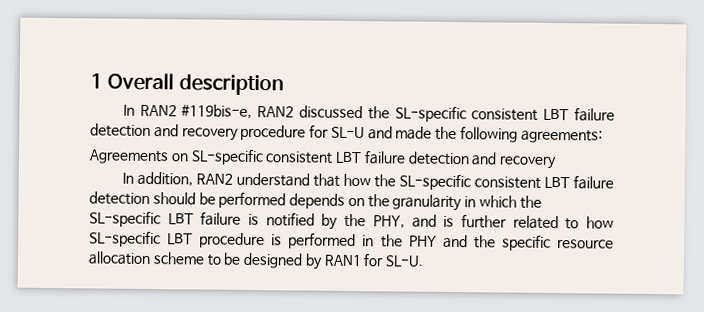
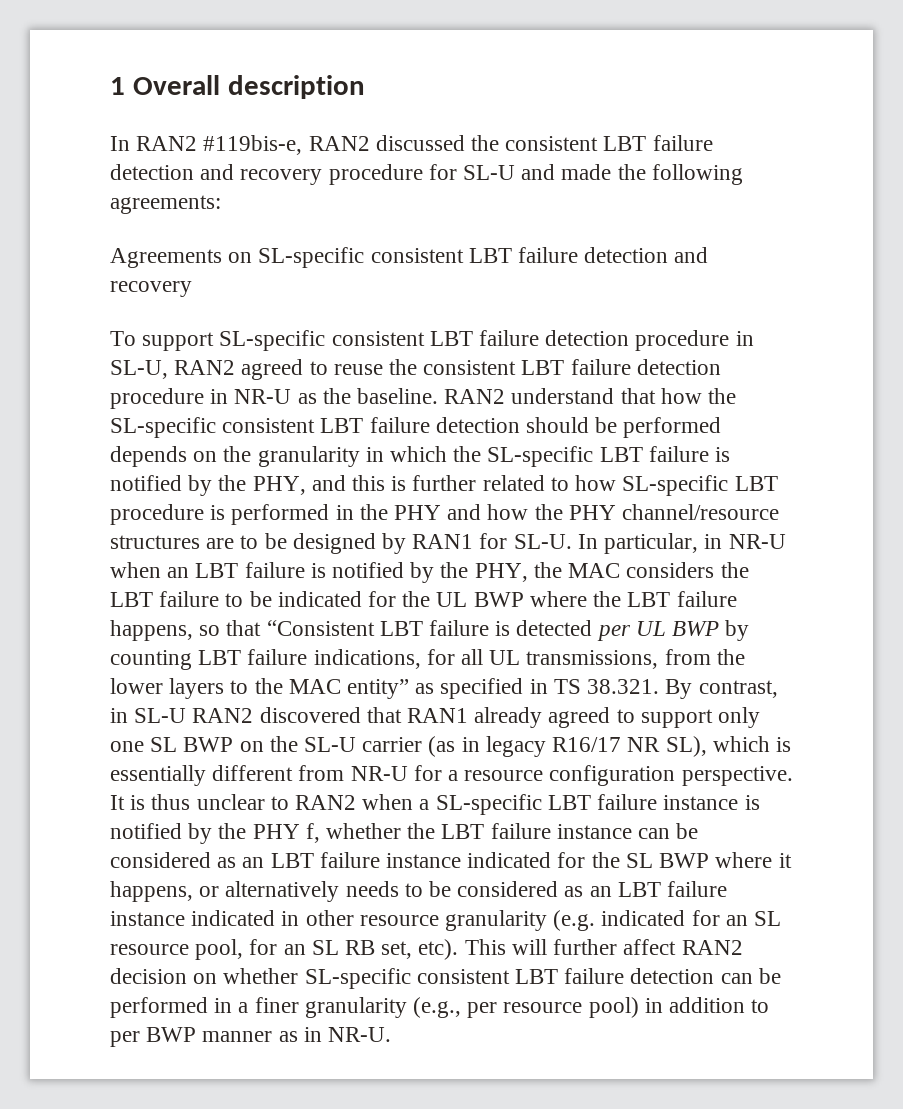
[394,105,467,123] SL-specific -> (500, 143) none
[121,171,193,187] In addition, -> [110,330,754,351] [110,359,721,380] [110,388,439,409] To support SL-specific consistent LBT failure detection procedure in SL-U, RAN2 agreed to reuse the consistent LBT failure detection procedure in NR-U as the baseline.
(437, 221) none -> [352,475,386,491] this
[473,234,614,251] [88,251,205,265] the specific resource allocation scheme -> [487,504,780,520] [110,535,235,549] how the PHY channel/resource structures are
(425, 261) none -> [577,533,786,554] [110,562,749,583] [110,591,737,607] [110,620,750,641] [110,649,745,670] [110,678,778,699] [110,707,761,728] [110,736,791,757] [110,765,793,786] [110,794,760,815] [110,823,699,844] [110,852,792,868] [110,881,728,902] [110,910,782,931] [110,939,743,960] [110,968,781,989] [110,997,770,1018] [110,1027,392,1047] In particular, in NR-U when an LBT failure is notified by the PHY, the MAC considers the LBT failure to be indicated for the UL BWP where the LBT failure happens, so that “Consistent LBT failure is detected per UL BWP by counting LBT failure indications, for all UL transmissions, from the lower layers to the MAC entity” as specified in TS 38.321. By contrast, in SL-U RAN2 discovered that RAN1 already agreed to support only one SL BWP on the SL-U carrier (as in legacy R16/17 NR SL), which is essentially different from NR-U for a resource configuration perspective. It is thus unclear to RAN2 when a SL-specific LBT failure instance is notified by the PHY f, whether the LBT failure instance can be considered as an LBT failure instance indicated for the SL BWP where it happens, or alternatively needs to be considered as an LBT failure instance indicated in other resource granularity (e.g. indicated for an SL resource pool, for an SL RB set, etc). This will further affect RAN2 decision on whether SL-specific consistent LBT failure detection can be performed in a finer granularity (e.g., per resource pool) in addition to per BWP manner as in NR-U.

